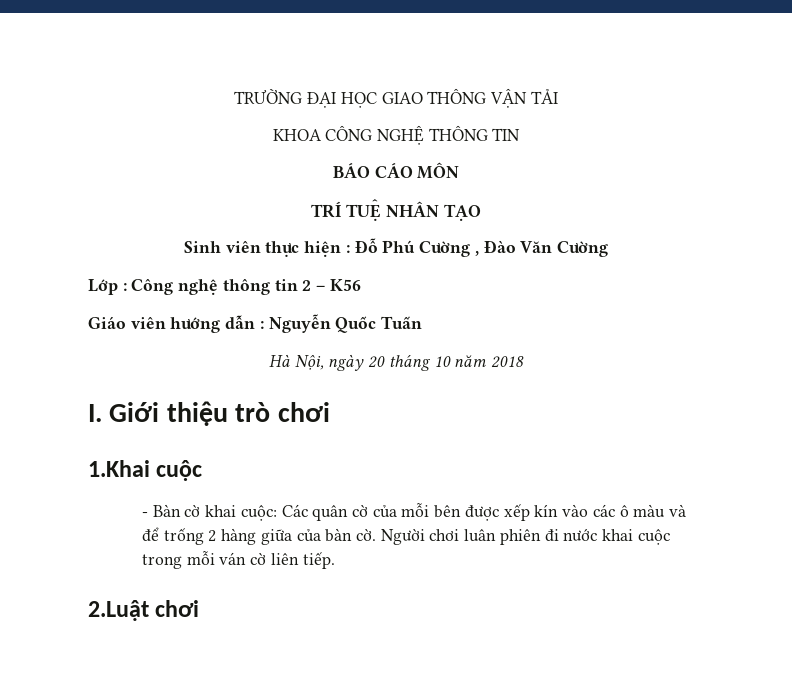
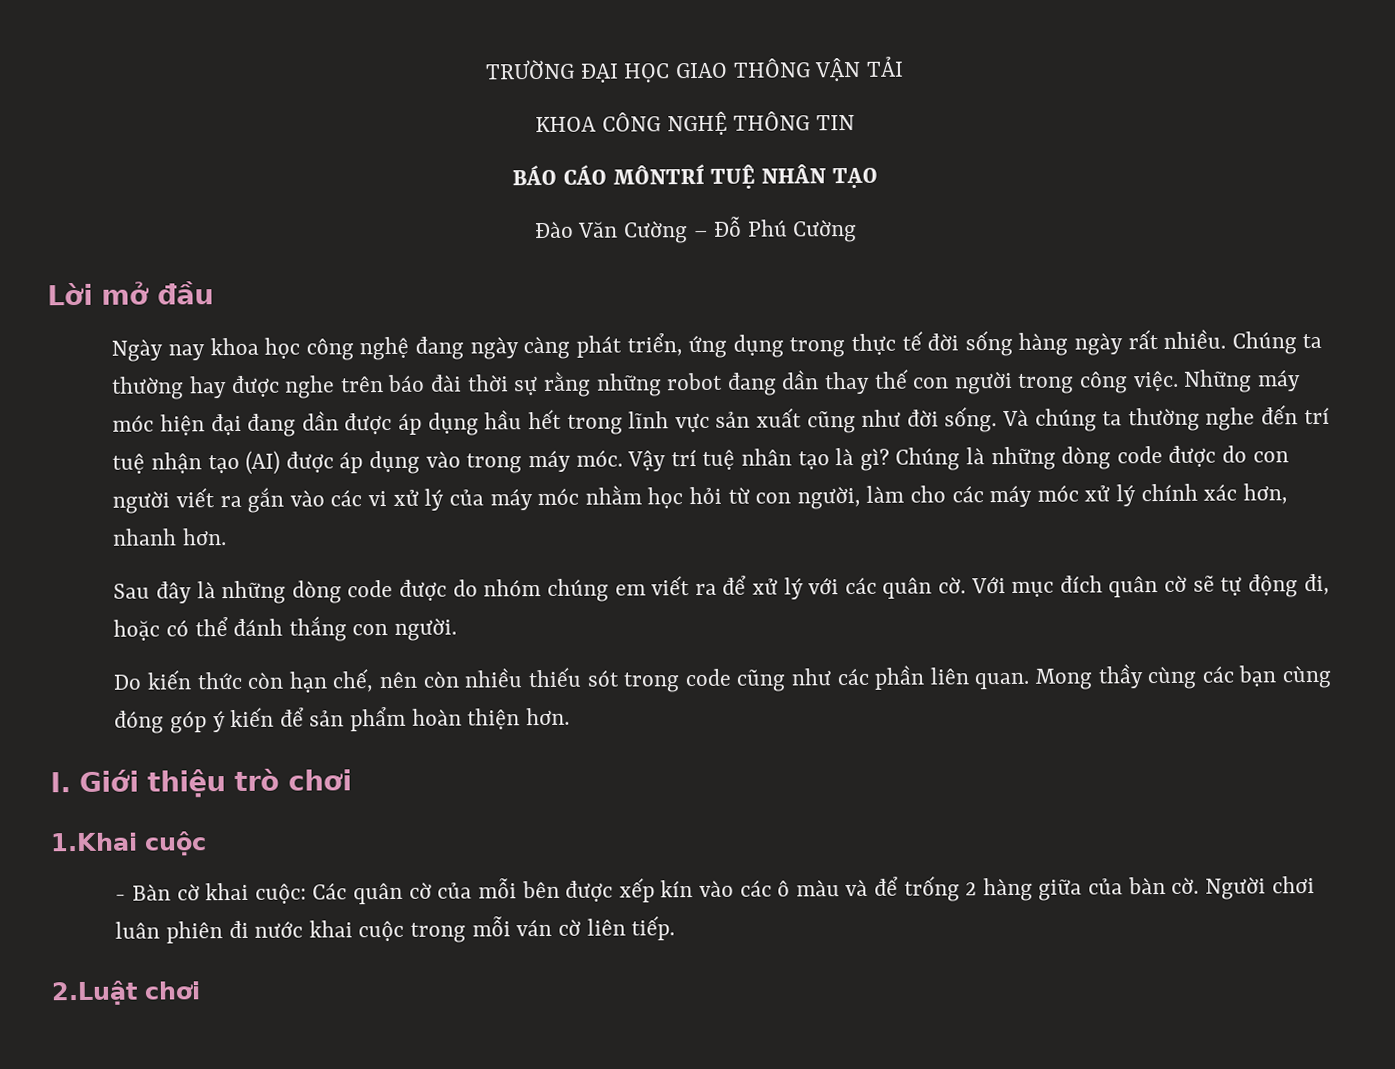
[417,162,460,179] [311,201,343,218] MÔN // TRÍ -> [612,163,705,185] MÔNTRÍ
[184,238,608,257] [88,279,361,295] [88,314,423,333] [268,354,525,371] Sinh viên thực hiện : Đỗ Phú Cường , Đào Văn Cường // Lớp : Công nghệ thông tin 2 – K56 // Giáo viên hướng dẫn : Nguyễn Quốc Tuấn // Hà Nội, ngày 20 tháng 10 năm 2018 -> [533,216,858,244] [47,281,214,306] [111,329,1323,362] [111,369,1301,400] [112,405,1330,437] [112,445,1289,475] [112,483,1288,514] [112,528,227,546] [113,573,1330,605] [113,616,458,642] [113,664,1333,693] [114,706,570,734] Đào Văn Cường – Đỗ Phú Cường // Lời mở đầu // Ngày nay khoa học công nghệ đang ngày càng phát triển, ứng dụng trong thực tế đời sống hàng ngày rất nhiều. Chúng ta thường hay được nghe trên báo đài thời sự rằng những robot đang dần thay thế con người trong công việc. Những máy móc hiện đại đang dần được áp dụng hầu hết trong lĩnh vực sản xuất cũng như đời sống. Và chúng ta thường nghe đến trí tuệ nhận tạo (AI) được áp dụng vào trong máy móc. Vậy trí tuệ nhân tạo là gì? Chúng là những dòng code được do con người viết ra gắn vào các vi xử lý của máy móc nhằm học hỏi từ con người, làm cho các máy móc xử lý chính xác hơn, nhanh hơn. // Sau đây là những dòng code được do nhóm chúng em viết ra để xử lý với các quân cờ. Với mục đích quân cờ sẽ tự động đi, hoặc có thể đánh thắng con người. // Do kiến thức còn hạn chế, nên còn nhiều thiếu sót trong code cũng như các phần liên quan. Mong thầy cùng các bạn cùng đóng góp ý kiến để sản phẩm hoàn thiện hơn.

